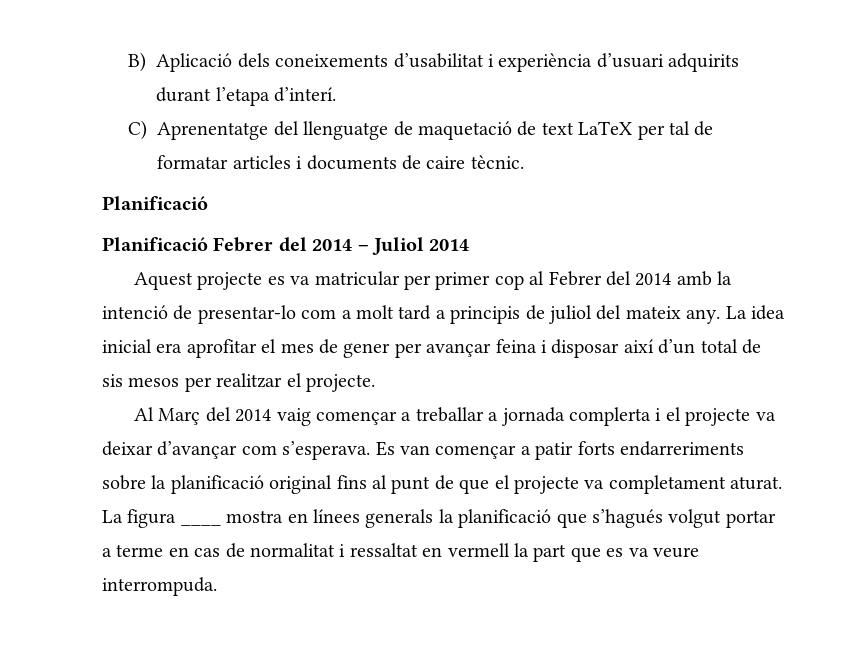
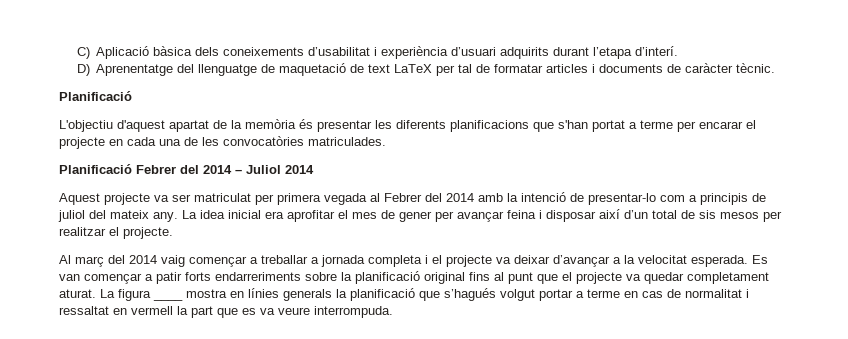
[128,52,233,72] B) Aplicació -> [76,46,193,59] C) Aplicació bàsica
[128,120,148,140] C) -> [76,64,90,76] D)
[426,156,466,169] caire -> [685,63,734,73] caràcter
(208, 203) none -> [59,119,756,132] [59,136,386,149] // L'objectiu d'aquest apartat de la memòria és presentar les diferents planificacions que s'han portat a terme per encarar el projecte en cada una de les convocatòries matriculades.
[267,271,524,290] es va matricular per primer cop -> [154,193,367,205] va ser matriculat per primera vegada
[356,305,446,320] molt tard a -> (697, 198) none
[158,408,201,425] Març -> [75,256,104,267] març
[568,407,651,426] complerta -> [368,255,422,267] completa
[241,441,371,460] com s’esperava. -> [613,255,748,267] a la velocitat esperada.
[434,475,454,490] de -> (533, 278) none
(605, 484) none -> [644,272,684,284] quedar
[313,509,360,523] línees -> [248,288,279,298] línies

